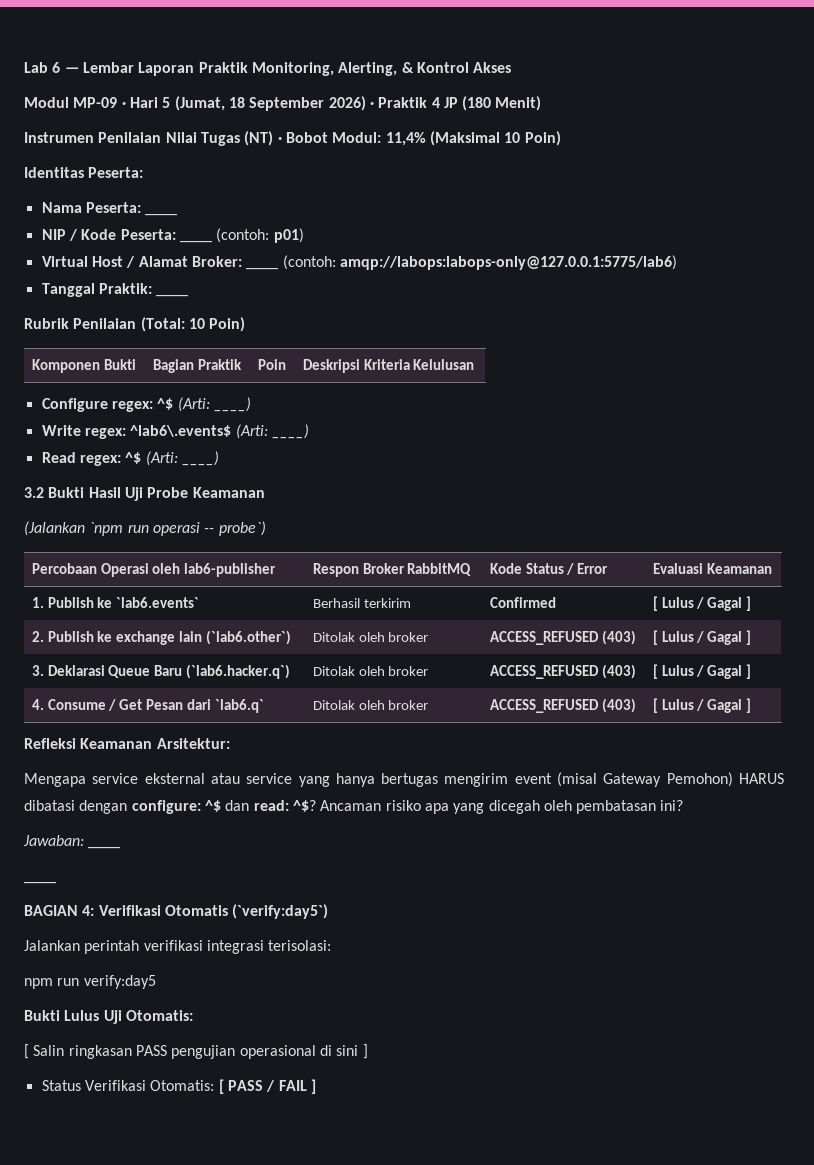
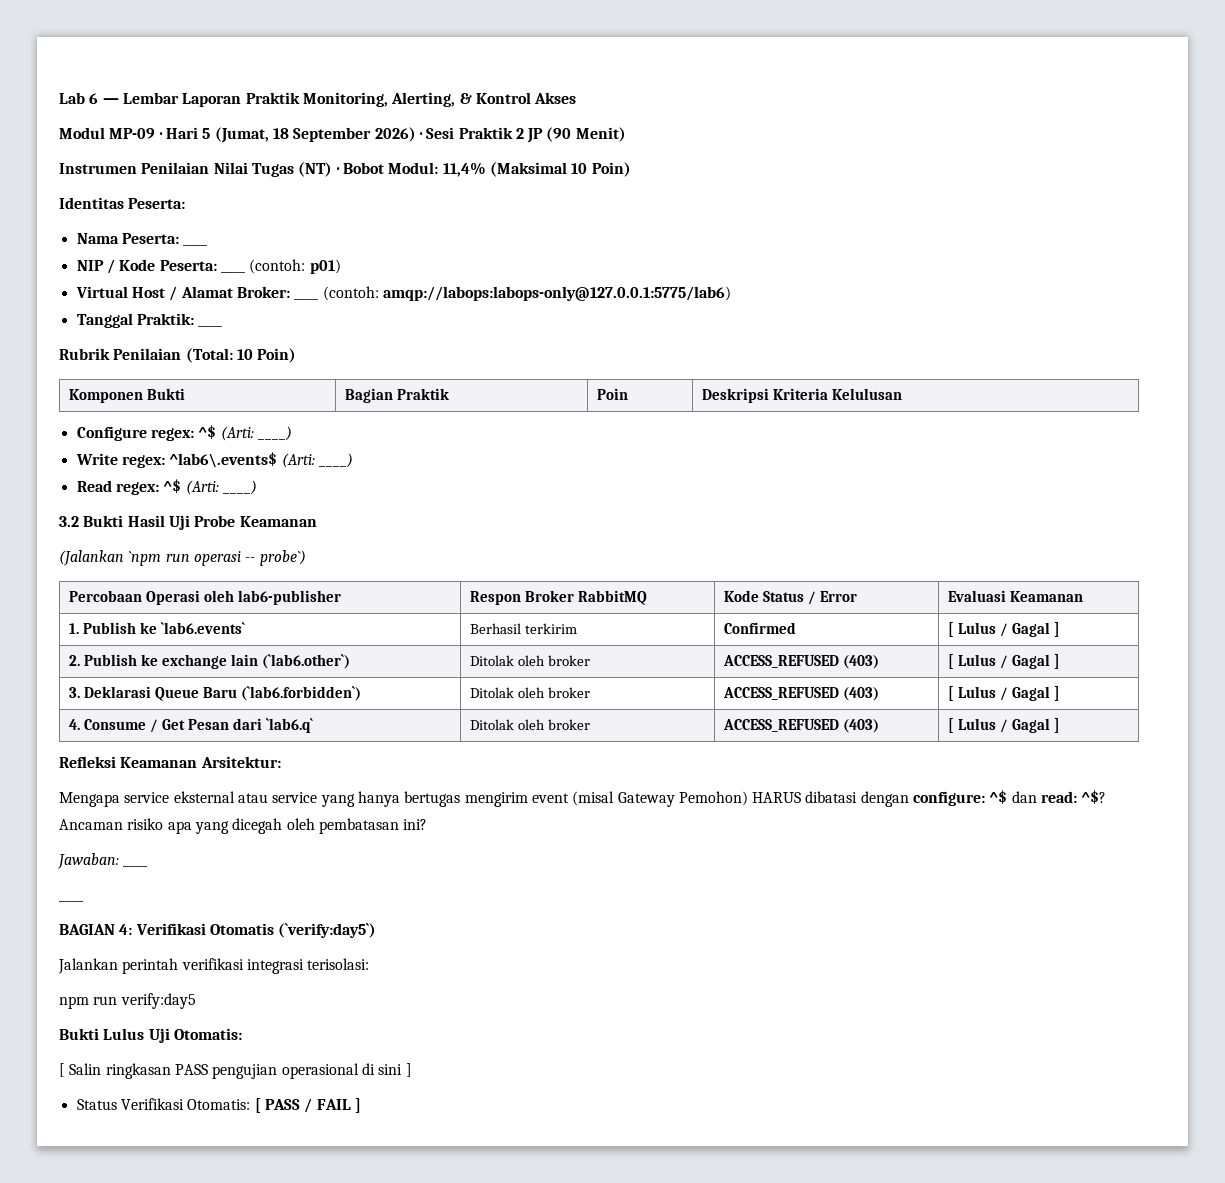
[378,96,492,111] Praktik 4 JP (180 -> [426,127,572,143] Sesi Praktik 2 JP (90
[186,664,291,679] (`lab6.hacker.q`) -> [241,686,362,701] (`lab6.forbidden`)

